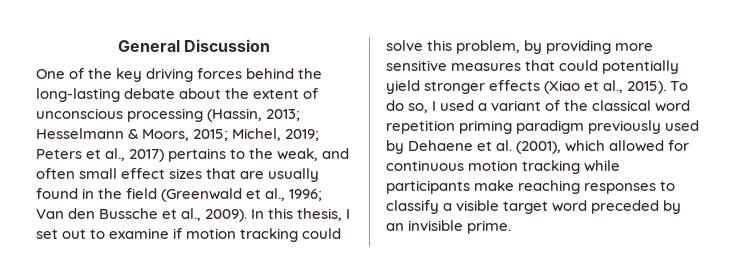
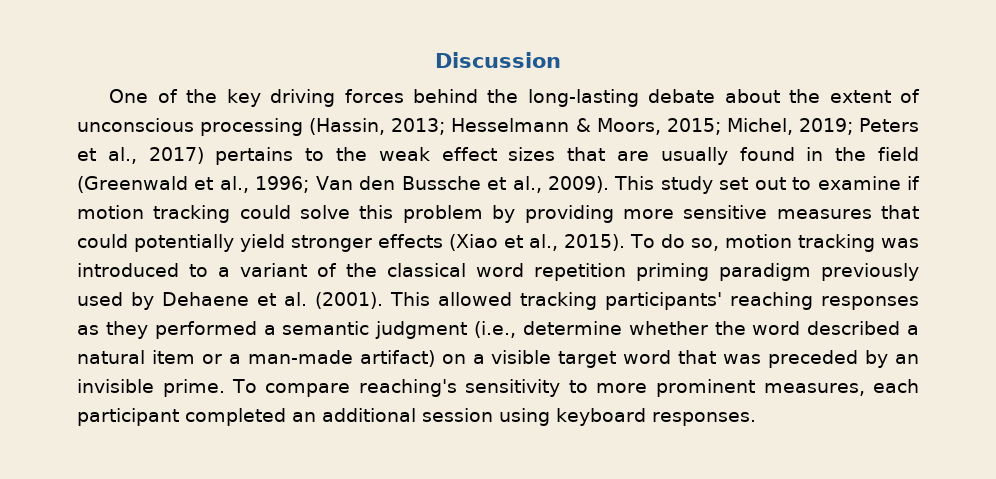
[117,40,180,52] General -> (435, 60) none
[277,148,350,161] [36,168,118,179] weak, and often small -> [378,147,430,161] weak
[251,208,351,221] In this thesis, I -> [614,176,713,194] This study
[456,40,521,54] problem, -> [402,205,483,223] problem
[432,100,475,111] I used -> [724,234,919,252] [77,263,208,277] motion tracking was introduced to
[516,140,690,154] [386,160,621,174] [386,180,676,194] [386,200,439,214] (2001), which allowed for continuous motion tracking while participants make reaching responses to classify -> [315,292,919,310] [77,321,920,339] [77,350,466,367] (2001). This allowed tracking participants' reaching responses as they performed a semantic judgment (i.e., determine whether the word described a natural item or a man-made artifact) on
(588, 206) none -> [678,350,762,364] that was
(512, 227) none -> [232,379,919,397] [77,408,756,426] To compare reaching's sensitivity to more prominent measures, each participant completed an additional session using keyboard responses.

